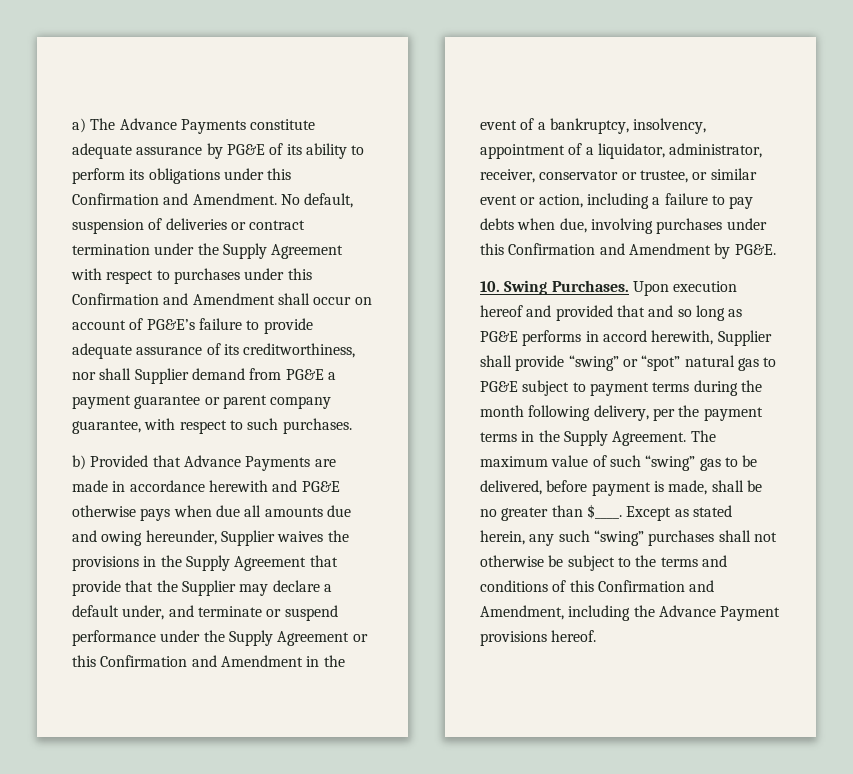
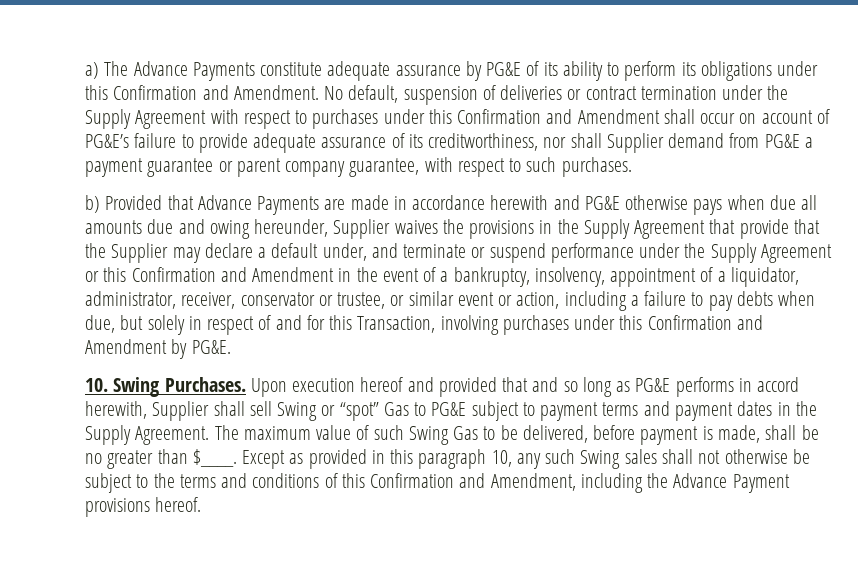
(587, 225) none -> [120,315,436,335] but solely in respect of and for this Transaction,
[515,355,759,371] provide “swing” or “spot” natural gas -> [249,401,409,421] sell Swing or “spot” Gas
[693,380,762,396] [480,405,763,421] [480,432,517,442] during the month following delivery, per the payment terms -> [643,401,773,421] and payment dates
[645,455,721,471] “swing” gas -> [408,426,479,445] Swing Gas
[692,505,732,517] [480,530,715,546] stated herein, any such “swing” purchases -> [308,449,657,469] provided in this paragraph 10, any such Swing sales

